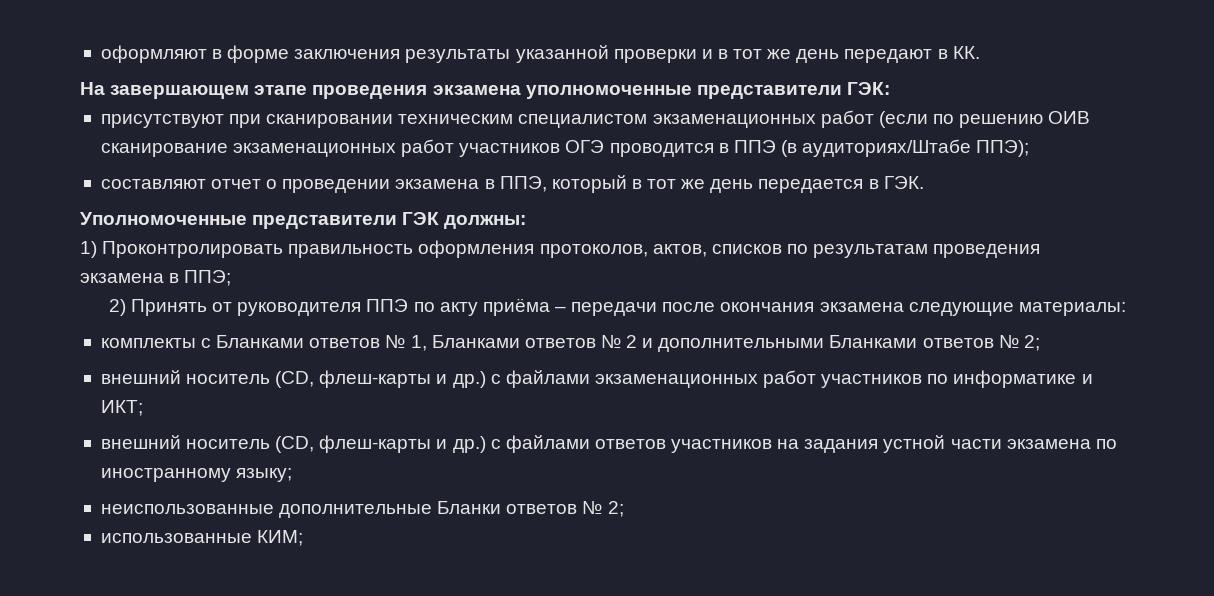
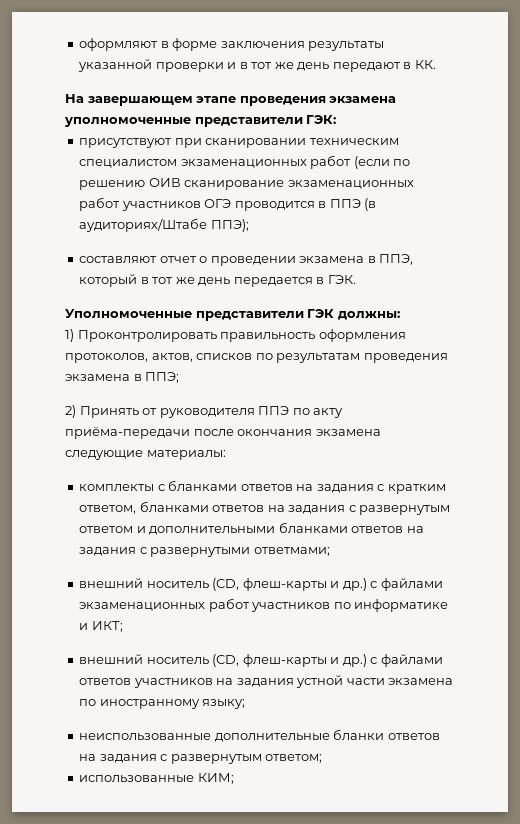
[482,298,658,316] приёма – передачи -> [65,426,190,439] приёма-передачи
[216,335,1040,352] Бланками ответов № 1, Бланками ответов № 2 и дополнительными Бланками ответов № 2; -> [168,480,446,494] [79,501,451,515] [79,522,424,535] [79,547,330,557] бланками ответов на задания с кратким ответом, бланками ответов на задания с развернутым ответом и дополнительными бланками ответов на задания с развернутыми ответмами;
[437,501,624,517] Бланки ответов № 2; -> [333,729,440,740] [79,754,323,764] бланки ответов на задания с развернутым ответом;

